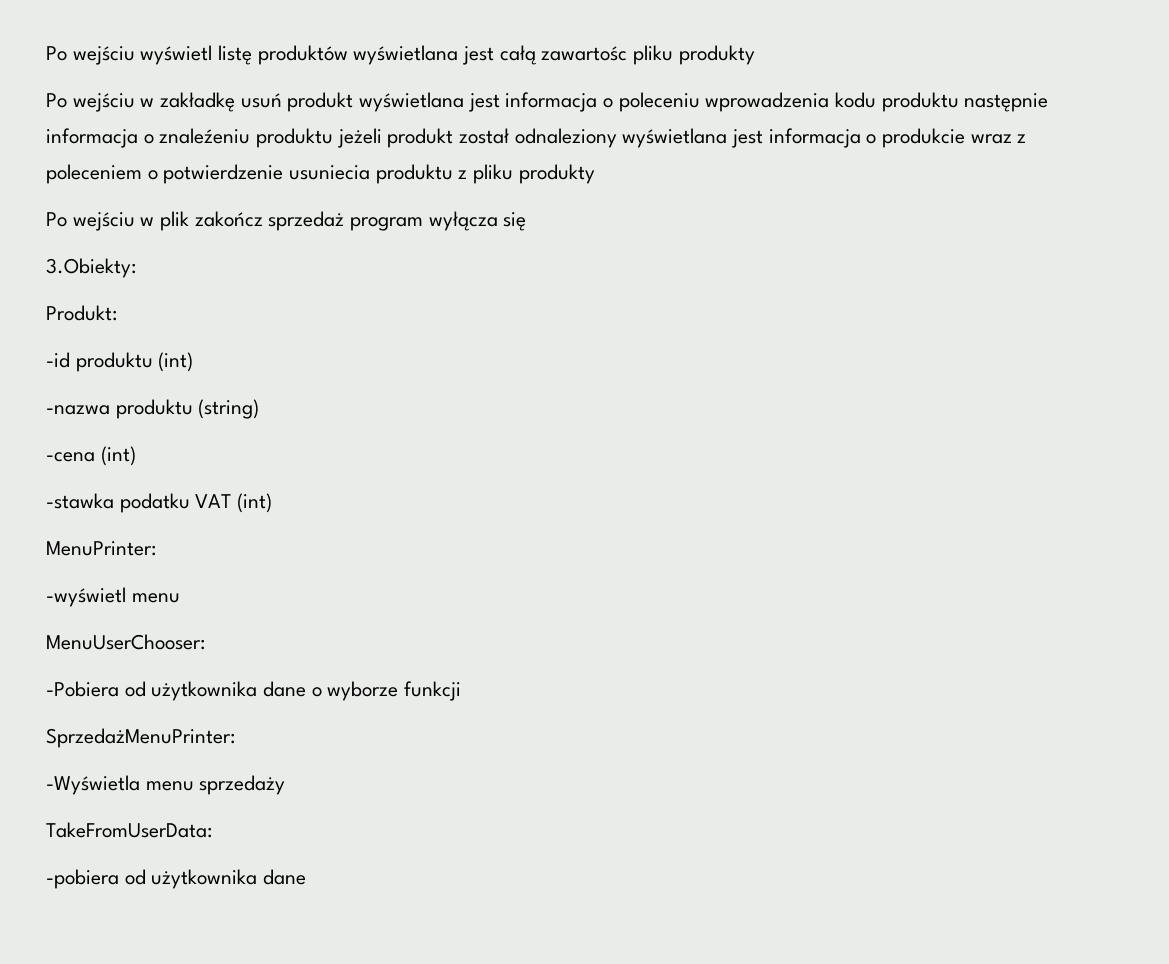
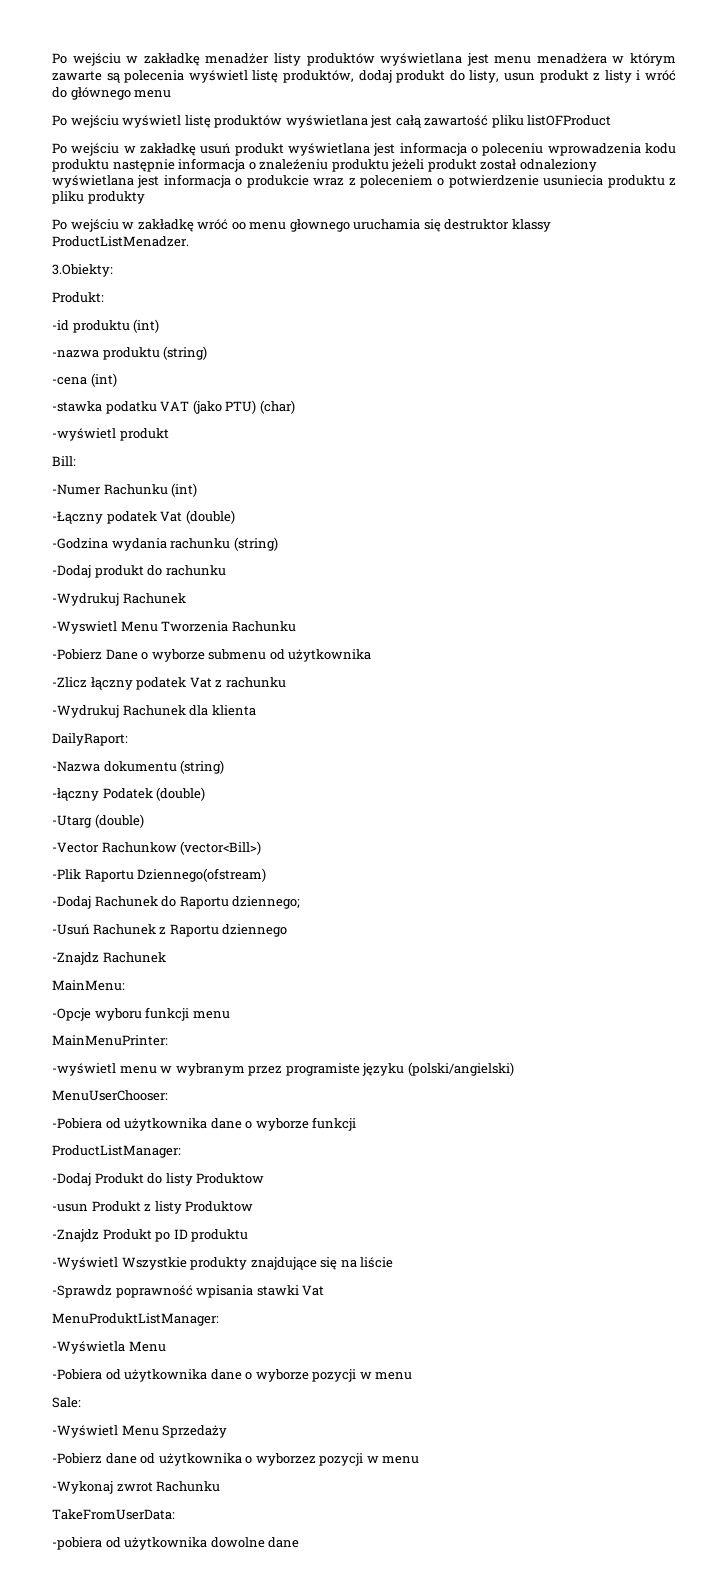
[46,46,135,65] Po wejściu -> [52,53,676,66] [52,70,677,83] [52,87,172,100] [52,115,119,128] Po wejściu w zakładkę menadżer listy produktów wyświetlana jest menu menadżera w którym zawarte są polecenia wyświetl listę produktów, dodaj produkt do listy, usun produkt z listy i wróć do głównego menu // Po wejściu
[541,45,755,65] zawartośc pliku produkty -> [424,115,612,128] zawartość pliku listOFProduct
[160,211,527,231] plik zakończ sprzedaż program wyłącza się -> [137,219,551,232] [52,236,189,247] zakładkę wróć oo menu głownego uruchamia się destruktor klassy ProductListMenadzer.
[237,493,273,513] [46,541,156,556] [46,587,180,607] (int) // MenuPrinter: // -wyświetl menu -> [192,400,295,414] [52,428,169,441] [52,456,76,466] [52,483,198,497] [52,510,235,524] [52,537,278,551] [52,565,226,578] [52,593,186,606] [52,621,296,634] [52,649,372,662] [52,677,286,690] [52,705,256,718] [52,733,128,746] [52,760,225,774] [52,787,206,801] [52,814,144,828] [52,841,262,855] [52,868,267,882] [52,896,301,909] [52,924,288,937] [52,952,166,965] [52,980,125,991] [52,1007,230,1021] [52,1035,168,1046] [52,1062,514,1076] (jako PTU) (char) // -wyświetl produkt // Bill: // -Numer Rachunku (int) // -Łączny podatek Vat (double) // -Godzina wydania rachunku (string) // -Dodaj produkt do rachunku // -Wydrukuj Rachunek // -Wyswietl Menu Tworzenia Rachunku // -Pobierz Dane o wyborze submenu od użytkownika // -Zlicz łączny podatek Vat z rachunku // -Wydrukuj Rachunek dla klienta // DailyRaport: // -Nazwa dokumentu (string) // -łączny Podatek (double) // -Utarg (double) // -Vector Rachunkow (vector<Bill>) // -Plik Raportu Dziennego(ofstream) // -Dodaj Rachunek do Raportu dziennego; // -Usuń Rachunek z Raportu dziennego // -Znajdz Rachunek // MainMenu: // -Opcje wyboru funkcji menu // MainMenuPrinter: // -wyświetl menu w wybranym przez programiste języku (polski/angielski)
[46,728,235,748] [46,775,286,795] SprzedażMenuPrinter: // -Wyświetla menu sprzedaży -> [52,1145,181,1158] [52,1173,265,1186] [52,1201,254,1214] [52,1229,249,1242] [52,1257,394,1270] [52,1285,325,1298] [52,1313,219,1326] [52,1341,166,1354] [52,1369,413,1382] [52,1397,81,1408] [52,1425,228,1438] [52,1453,420,1466] [52,1481,221,1494] ProductListManager: // -Dodaj Produkt do listy Produktow // -usun Produkt z listy Produktow // -Znajdz Produkt po ID produktu // -Wyświetl Wszystkie produkty znajdujące się na liście // -Sprawdz poprawność wpisania stawki Vat // MenuProduktListManager: // -Wyświetla Menu // -Pobiera od użytkownika dane o wyborze pozycji w menu // Sale: // -Wyświetl Menu Sprzedaży // -Pobierz dane od użytkownika o wyborzez pozycji w menu // -Wykonaj zwrot Rachunku
(258, 879) none -> [210,1537,265,1548] dowolne

